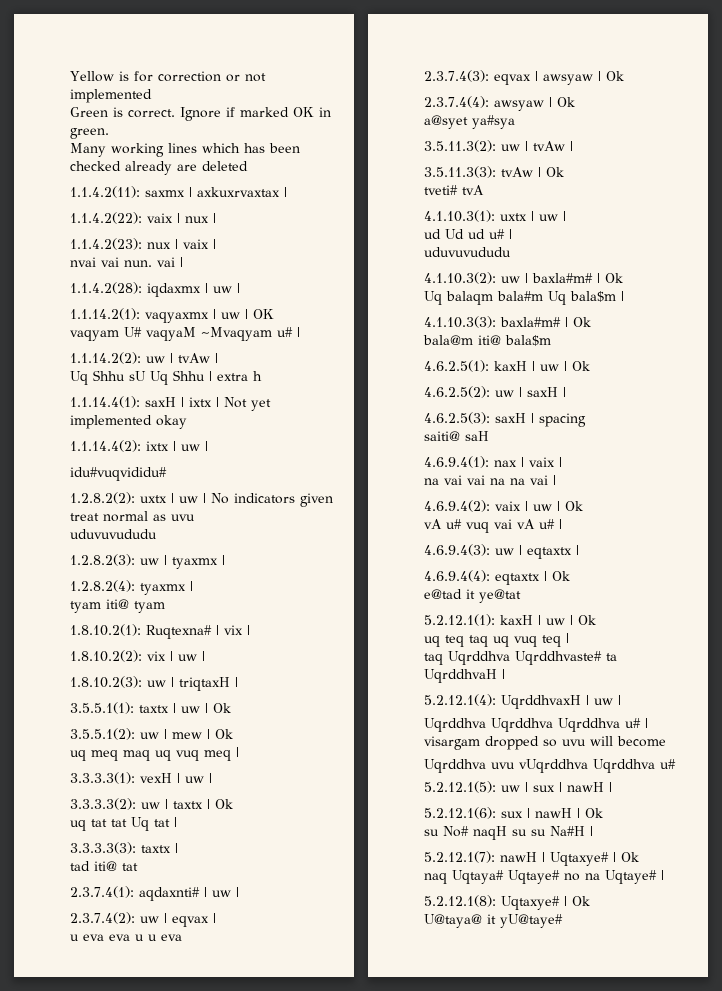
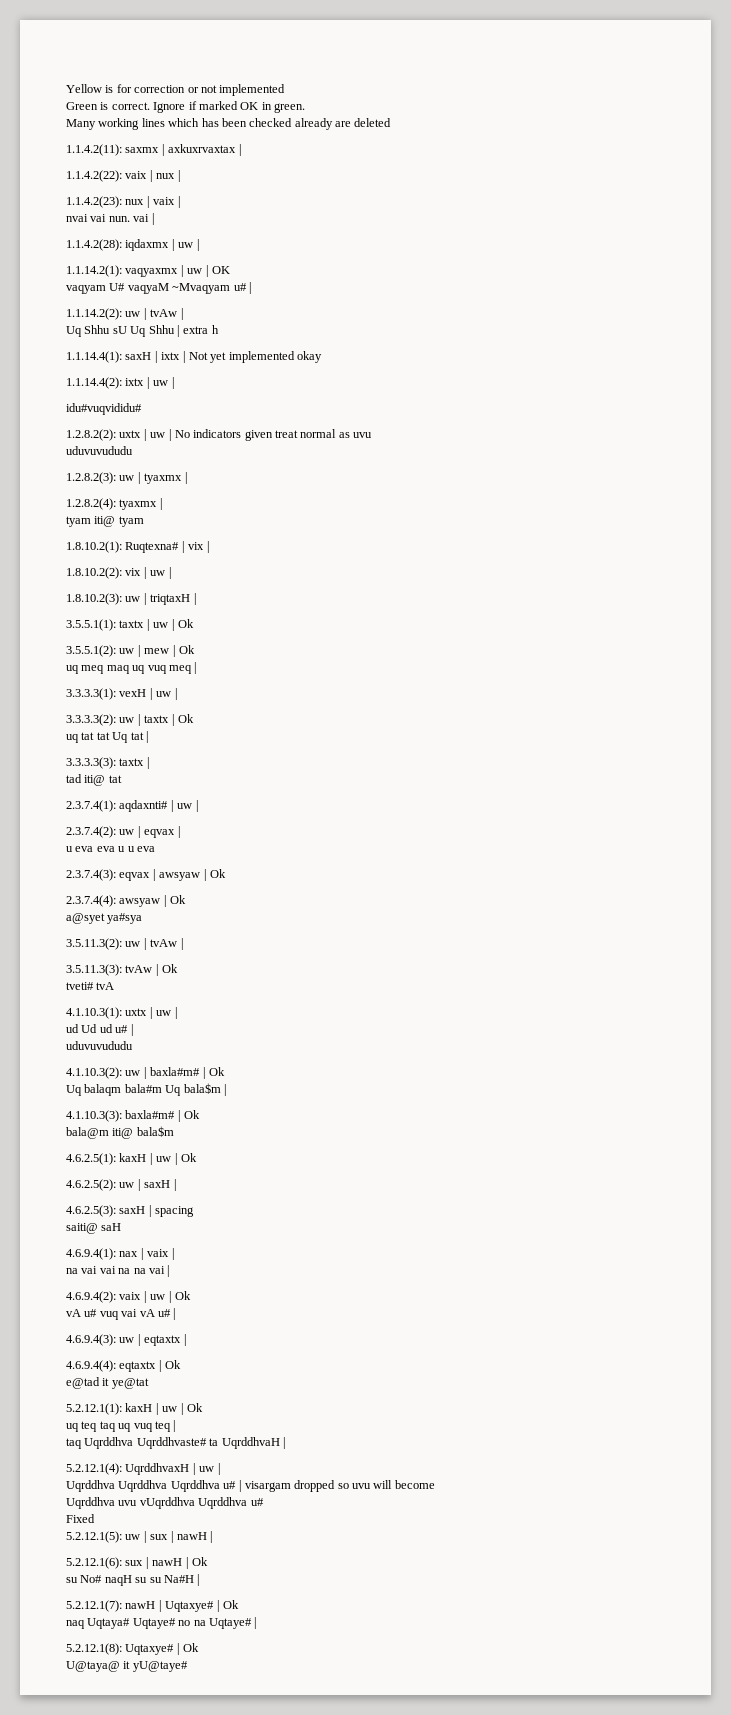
(676, 764) none -> [66,1514,95,1523] // Fixed

